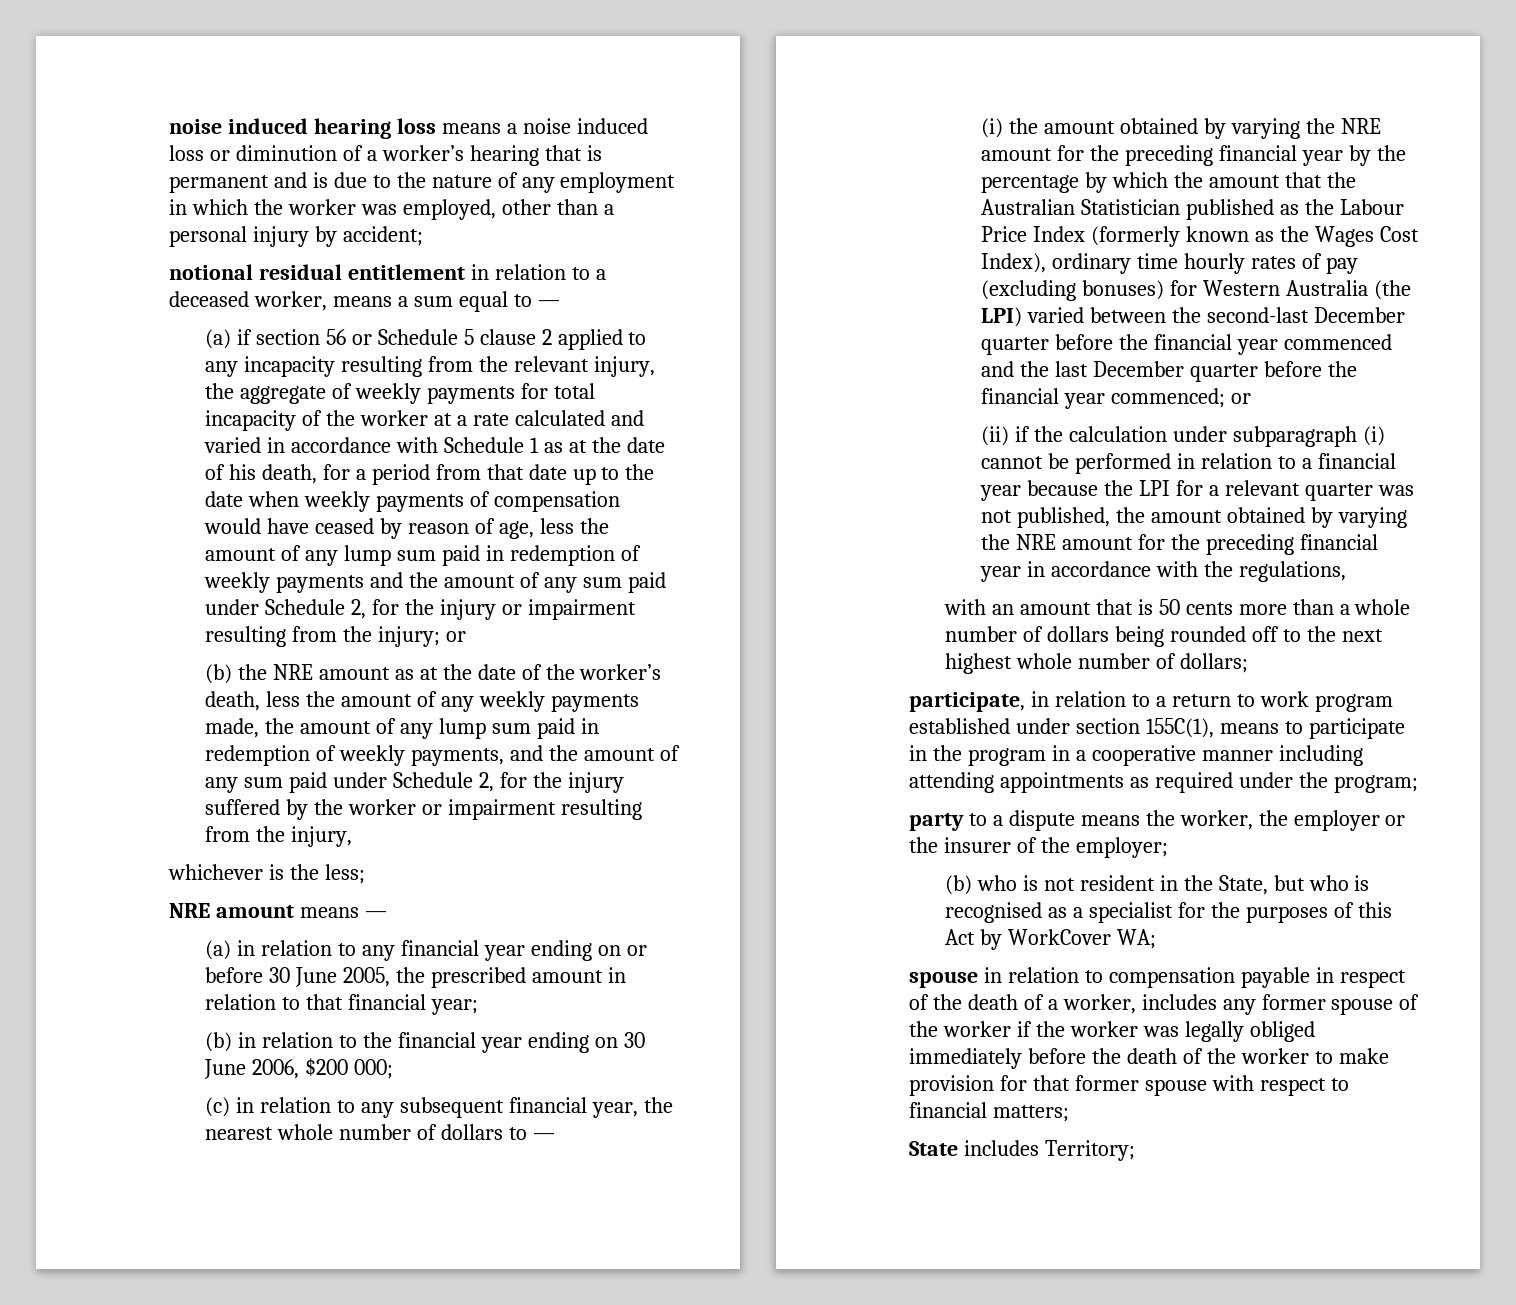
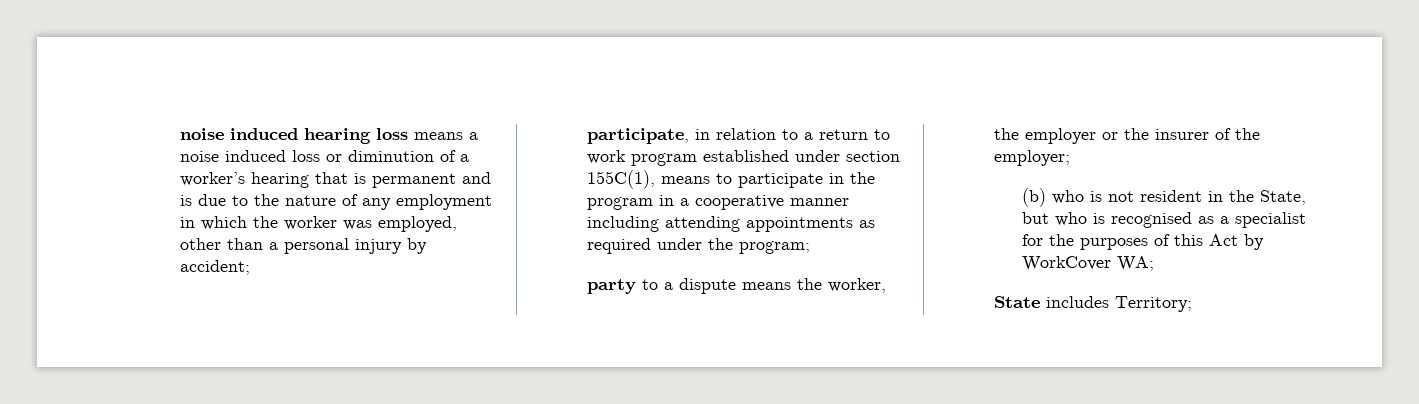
[169,264,606,280] [169,291,560,312] [205,329,647,350] [205,356,655,377] [205,383,595,404] [205,410,644,431] [204,437,665,453] [205,464,655,485] [205,491,620,512] [204,518,609,539] [205,545,641,566] [204,572,666,593] [205,599,636,620] [205,626,466,647] [205,664,662,684] [205,691,639,712] [205,718,599,739] [205,745,680,766] [205,772,624,793] [205,799,642,820] [205,826,352,847] [168,864,365,884] [169,903,387,918] [205,940,647,961] [205,967,626,988] [205,994,478,1015] [205,1032,645,1053] [204,1058,393,1079] [205,1097,673,1118] [205,1124,555,1140] [981,118,1381,139] [981,145,1406,166] [981,172,1356,193] [981,199,1404,220] [981,226,1419,247] [981,253,1358,274] [981,280,1411,301] [981,307,1405,327] [981,334,1392,355] [981,361,1357,382] [981,388,1251,409] [981,426,1385,447] [981,453,1396,474] [980,480,1414,501] [981,507,1407,528] [981,534,1378,555] [980,561,1346,582] [944,599,1411,615] [945,626,1383,647] [945,653,1248,674] // notional residual entitlement in relation to a deceased worker, means a sum equal to — // (a) if section 56 or Schedule 5 clause 2 applied to any incapacity resulting from the relevant injury, the aggregate of weekly payments for total incapacity of the worker at a rate calculated and varied in accordance with Schedule 1 as at the date of his death, for a period from that date up to the date when weekly payments of compensation would have ceased by reason of age, less the amount of any lump sum paid in redemption of weekly payments and the amount of any sum paid under Schedule 2, for the injury or impairment resulting from the injury; or // (b) the NRE amount as at the date of the worker’s death, less the amount of any weekly payments made, the amount of any lump sum paid in redemption of weekly payments, and the amount of any sum paid under Schedule 2, for the injury suffered by the worker or impairment resulting from the injury, // whichever is the less; // NRE amount means — // (a) in relation to any financial year ending on or before 30 June 2005, the prescribed amount in relation to that financial year; // (b) in relation to the financial year ending on 30 June 2006, $200 000; // (c) in relation to any subsequent financial year, the nearest whole number of dollars to — // (i) the amount obtained by varying the NRE amount for the preceding financial year by the percentage by which the amount that the Australian Statistician published as the Labour Price Index (formerly known as the Wages Cost Index), ordinary time hourly rates of pay (excluding bonuses) for Western Australia (the LPI) varied between the second-last December quarter before the financial year commenced and the last December quarter before the financial year commenced; or // (ii) if the calculation under subparagraph (i) cannot be performed in relation to a financial year because the LPI for a relevant quarter was not published, the amount obtained by varying the NRE amount for the preceding financial year in accordance with the regulations, // with an amount that is 50 cents more than a whole number of dollars being rounded off to the next highest whole number of dollars; -> (251, 267) none
[909,967,1406,988] [909,994,1420,1015] [909,1021,1315,1042] [909,1048,1389,1069] [909,1075,1349,1096] [909,1102,1069,1122] // spouse in relation to compensation payable in respect of the death of a worker, includes any former spouse of the worker if the worker was legally obliged immediately before the death of the worker to make provision for that former spouse with respect to financial matters; -> (1154, 263) none

